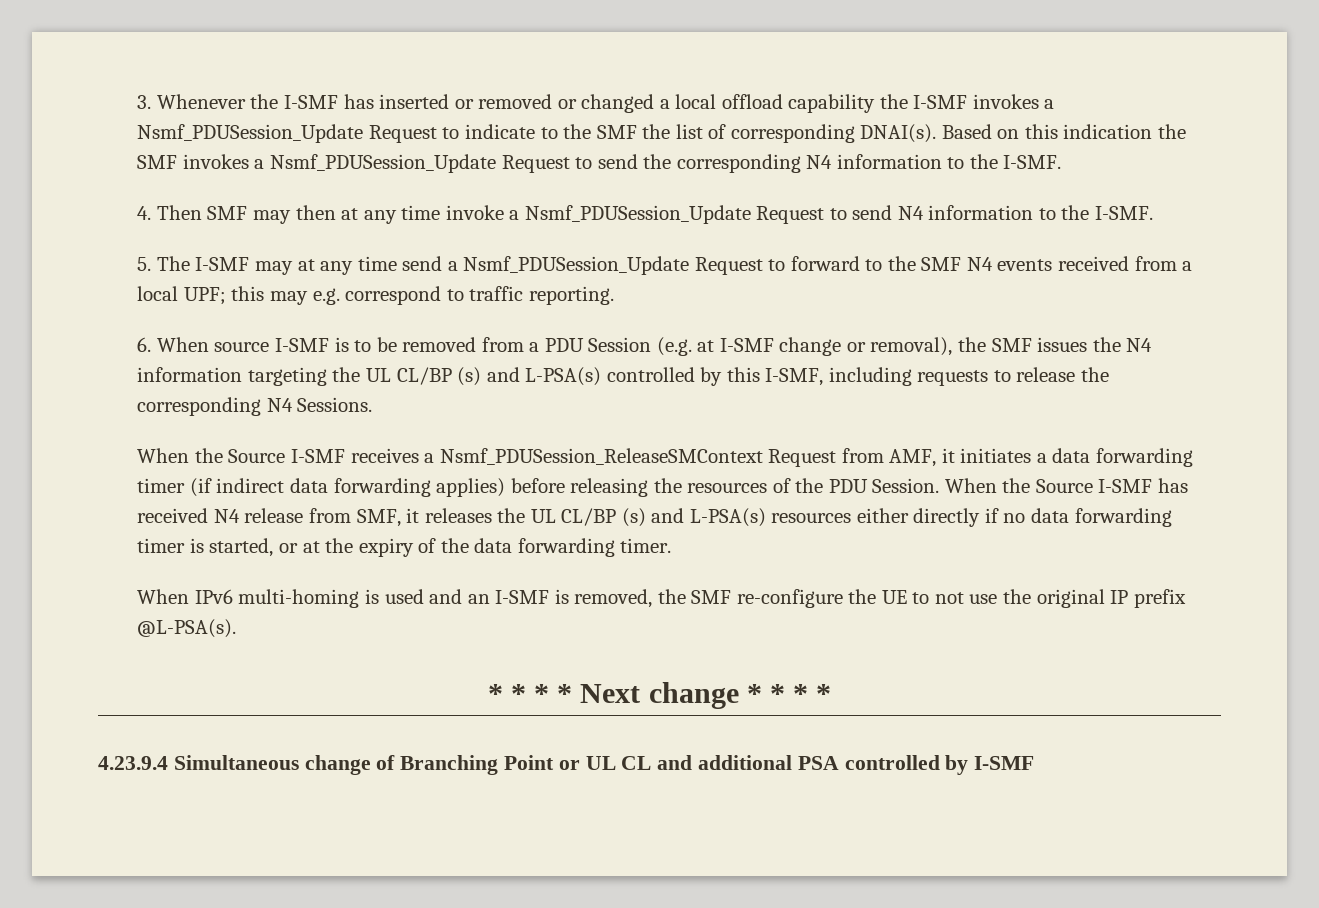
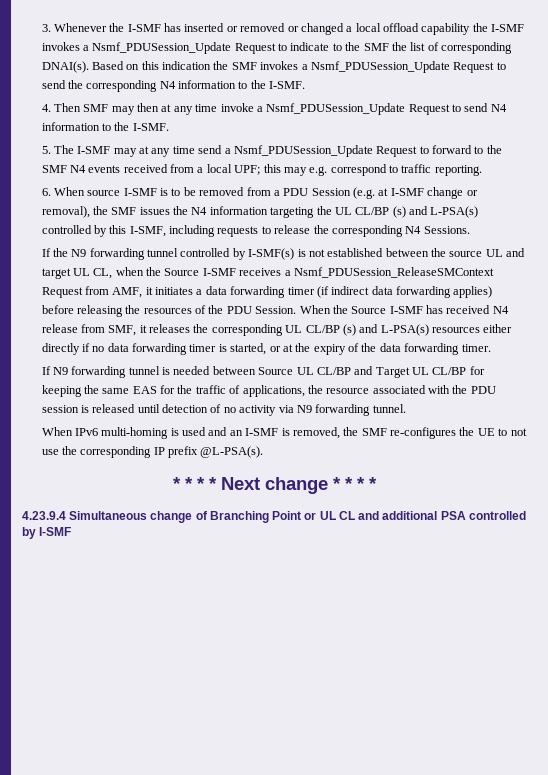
[137,448,190,463] When -> [41,248,526,260] [41,267,144,279] If the N9 forwarding tunnel controlled by I-SMF(s) is not established between the source UL and target UL CL, when
(526, 515) none -> [211,324,283,336] corresponding
(672, 545) none -> [41,366,485,378] [41,385,496,397] [41,404,406,416] // If N9 forwarding tunnel is needed between Source UL CL/BP and Target UL CL/BP for keeping the same EAS for the traffic of applications, the resource associated with the PDU session is released until detection of no activity via N9 forwarding tunnel.
[736,589,843,608] re-configure -> [390,427,457,439] re-configures
[1036,589,1105,608] original -> [80,446,152,458] corresponding

